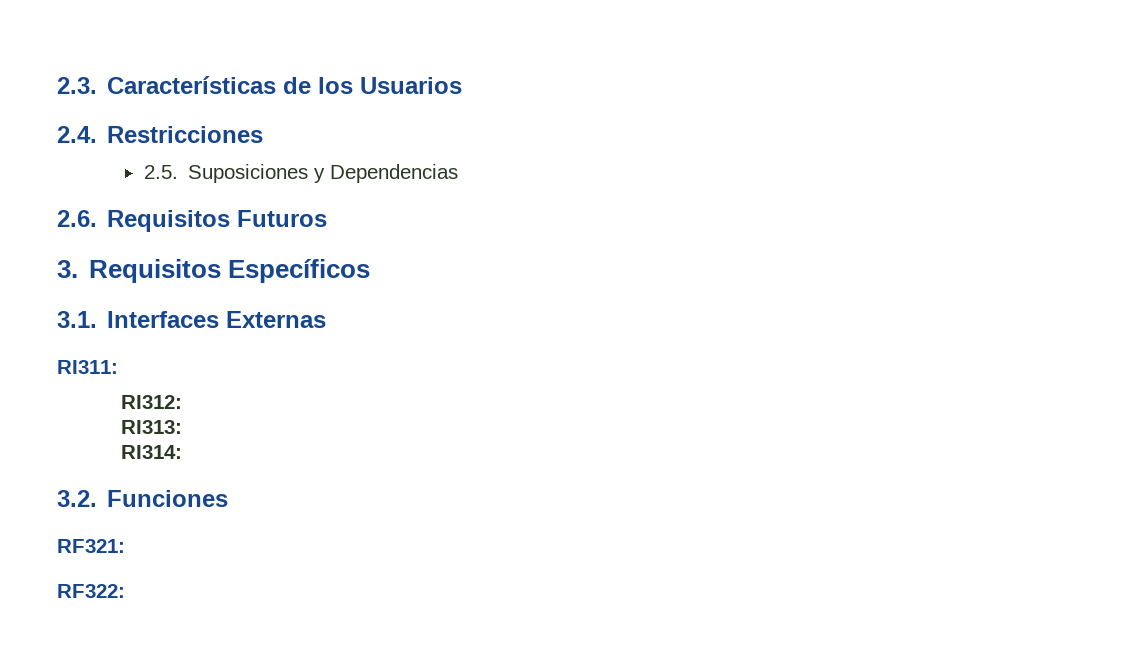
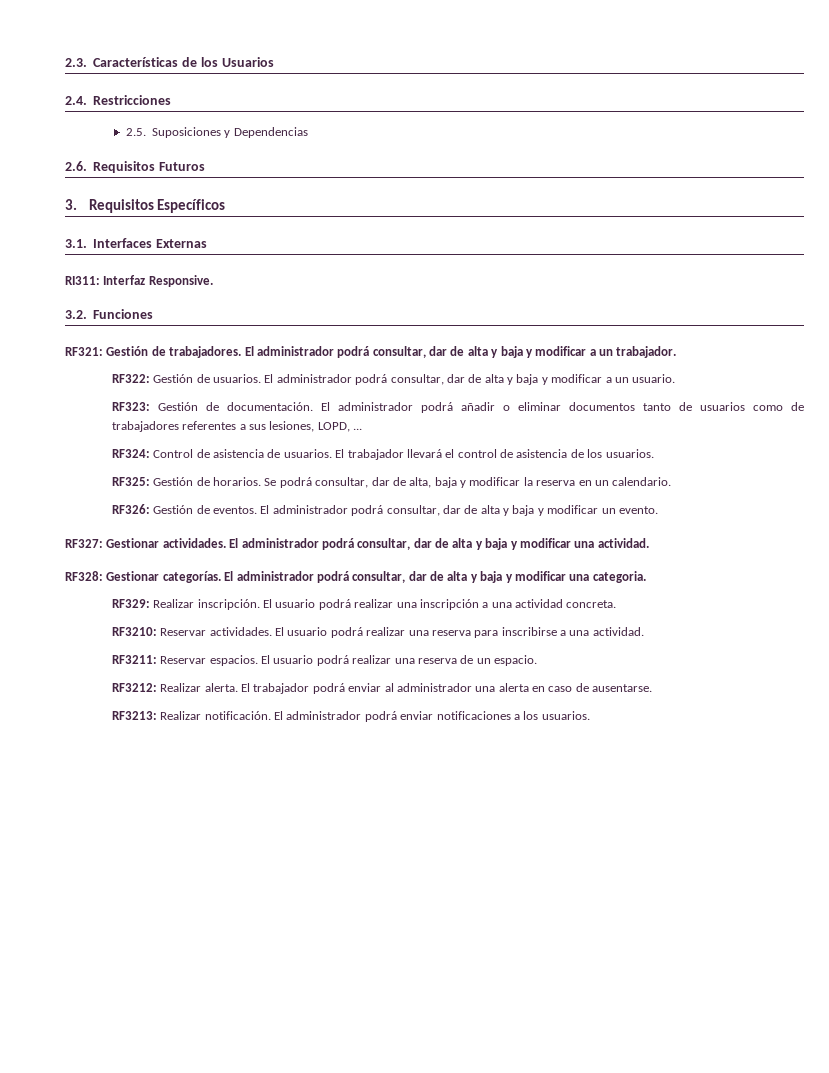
[121,395,183,409] [121,420,183,434] [121,445,183,459] // RI312: // RI313: // RI314: -> [103,275,213,287] Interfaz Responsive.
[57,584,125,598] // RF322: -> [106,346,677,358] [111,374,676,385] [111,402,805,413] [111,421,363,432] [111,449,654,460] [111,477,672,488] [111,504,658,516] [65,538,649,550] [65,571,646,583] [111,599,617,610] [111,627,644,638] [111,655,538,666] [111,683,653,694] [111,711,590,722] Gestión de trabajadores. El administrador podrá consultar, dar de alta y baja y modificar a un trabajador. // RF322: Gestión de usuarios. El administrador podrá consultar, dar de alta y baja y modificar a un usuario. // RF323: Gestión de documentación. El administrador podrá añadir o eliminar documentos tanto de usuarios como de trabajadores referentes a sus lesiones, LOPD, ... // RF324: Control de asistencia de usuarios. El trabajador llevará el control de asistencia de los usuarios. // RF325: Gestión de horarios. Se podrá consultar, dar de alta, baja y modificar la reserva en un calendario. // RF326: Gestión de eventos. El administrador podrá consultar, dar de alta y baja y modificar un evento. // RF327: Gestionar actividades. El administrador podrá consultar, dar de alta y baja y modificar una actividad. // RF328: Gestionar categorías. El administrador podrá consultar, dar de alta y baja y modificar una categoria. // RF329: Realizar inscripción. El usuario podrá realizar una inscripción a una actividad concreta. // RF3210: Reservar actividades. El usuario podrá realizar una reserva para inscribirse a una actividad. // RF3211: Reservar espacios. El usuario podrá realizar una reserva de un espacio. // RF3212: Realizar alerta. El trabajador podrá enviar al administrador una alerta en caso de ausentarse. // RF3213: Realizar notificación. El administrador podrá enviar notificaciones a los usuarios.

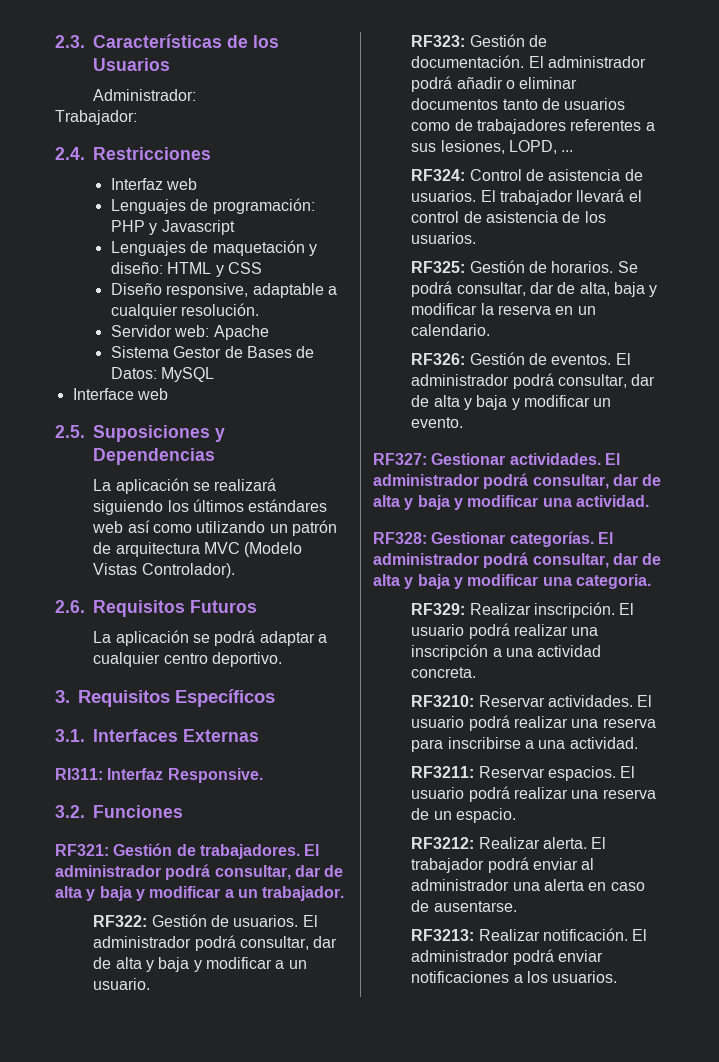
(274, 62) none -> [93,89,197,101] [55,110,137,125] // Administrador: // Trabajador:
[125,127,308,138] [65,161,206,173] 2.5. Suposiciones y Dependencias // 2.6. Requisitos Futuros -> [110,178,198,190] [110,198,315,214] [110,220,235,235] [110,240,317,256] [110,262,262,277] [110,283,337,298] [110,303,260,319] [110,325,269,340] [110,346,315,358] [110,367,215,382] [72,388,168,400] [55,425,225,442] [93,448,215,465] [93,478,277,494] [93,499,328,515] [92,520,337,536] [93,542,303,557] [93,563,235,578] [55,600,257,617] [93,630,327,646] [93,652,282,667] Interfaz web // Lenguajes de programación: PHP y Javascript // Lenguajes de maquetación y diseño: HTML y CSS // Diseño responsive, adaptable a cualquier resolución. // Servidor web: Apache // Sistema Gestor de Bases de Datos: MySQL // Interface web // 2.5. Suposiciones y Dependencias // La aplicación se realizará siguiendo los últimos estándares web así como utilizando un patrón de arquitectura MVC (Modelo Vistas Controlador). // 2.6. Requisitos Futuros // La aplicación se podrá adaptar a cualquier centro deportivo.

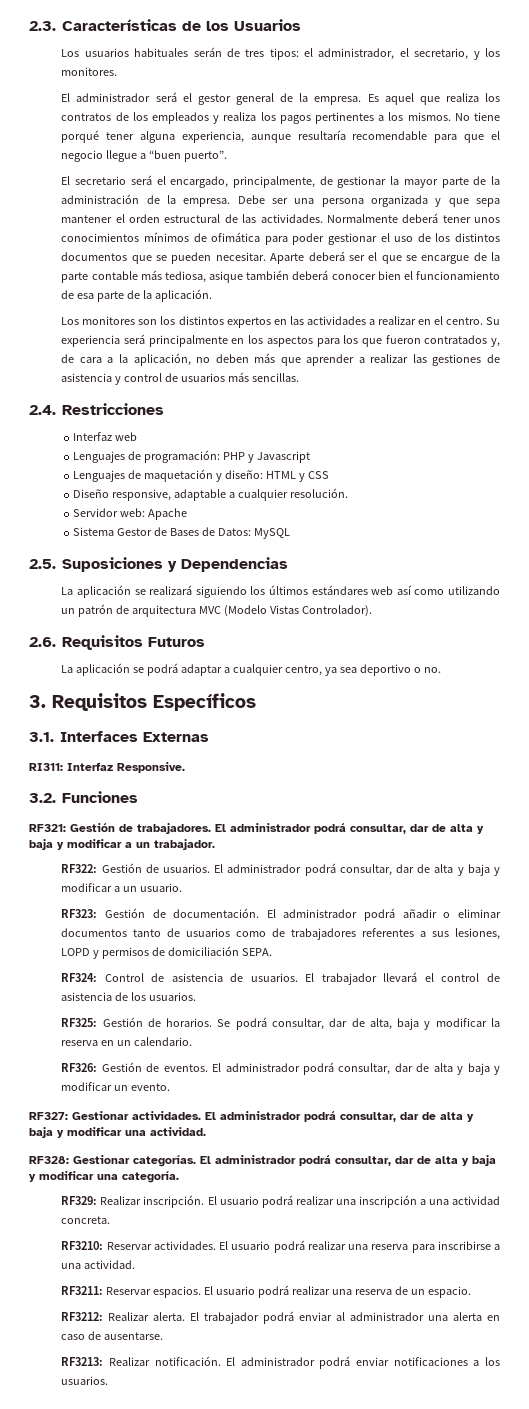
[93,89,197,101] [55,110,137,125] Administrador: // Trabajador: -> [61,47,501,60] [61,67,118,76] [61,92,500,105] [61,112,500,124] [61,130,501,143] [61,150,228,162] [61,175,501,188] [61,194,501,207] [61,213,501,223] [61,232,500,245] [61,251,501,264] [61,270,500,283] [61,289,213,302] [61,316,501,328] [61,334,500,347] [61,353,501,366] [61,372,300,385] Los usuarios habituales serán de tres tipos: el administrador, el secretario, y los monitores. // El administrador será el gestor general de la empresa. Es aquel que realiza los contratos de los empleados y realiza los pagos pertinentes a los mismos. No tiene porqué tener alguna experiencia, aunque resultaría recomendable para que el negocio llegue a “buen puerto”. // El secretario será el encargado, principalmente, de gestionar la mayor parte de la administración de la empresa. Debe ser una persona organizada y que sepa mantener el orden estructural de las actividades. Normalmente deberá tener unos conocimientos mínimos de ofimática para poder gestionar el uso de los distintos documentos que se pueden necesitar. Aparte deberá ser el que se encargue de la parte contable más tediosa, asique también deberá conocer bien el funcionamiento de esa parte de la aplicación. // Los monitores son los distintos expertos en las actividades a realizar en el centro. Su experiencia será principalmente en los aspectos para los que fueron contratados y, de cara a la aplicación, no deben más que aprender a realizar las gestiones de asistencia y control de usuarios más sencillas.
[72,388,168,400] // Interface web -> (291, 533) none
[163,652,282,667] centro deportivo. -> [285,664,441,676] centro, ya sea deportivo o no.
[508,140,574,154] LOPD, ... -> [61,946,273,959] LOPD y permisos de domiciliación SEPA.
[575,574,651,589] categoria. -> [122,1171,179,1183] categoría.

